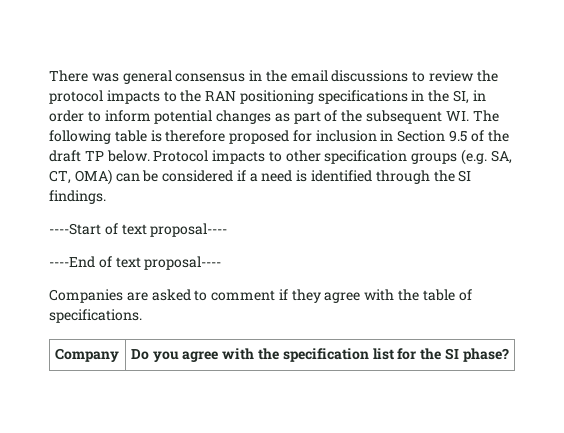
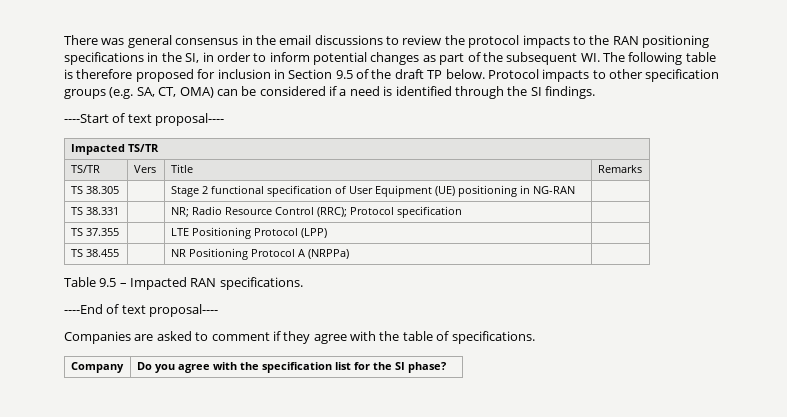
(228, 230) none -> [70,144,159,155] [70,165,100,173] [133,165,156,173] [170,164,193,173] [597,165,642,173] [70,186,119,194] [170,185,575,197] [70,207,119,215] [170,206,462,218] [70,228,119,236] [170,227,327,239] [70,249,119,257] [170,248,349,260] [64,277,303,290] // Impacted TS/TR // TS/TR | Vers | Title | Remarks // TS 38.305 | | Stage 2 functional specification of User Equipment (UE) positioning in NG-RAN | // TS 38.331 | | NR; Radio Resource Control (RRC); Protocol specification | // TS 37.355 | | LTE Positioning Protocol (LPP) | // TS 38.455 | | NR Positioning Protocol A (NRPPa) | // Table 9.5 – Impacted RAN specifications.

